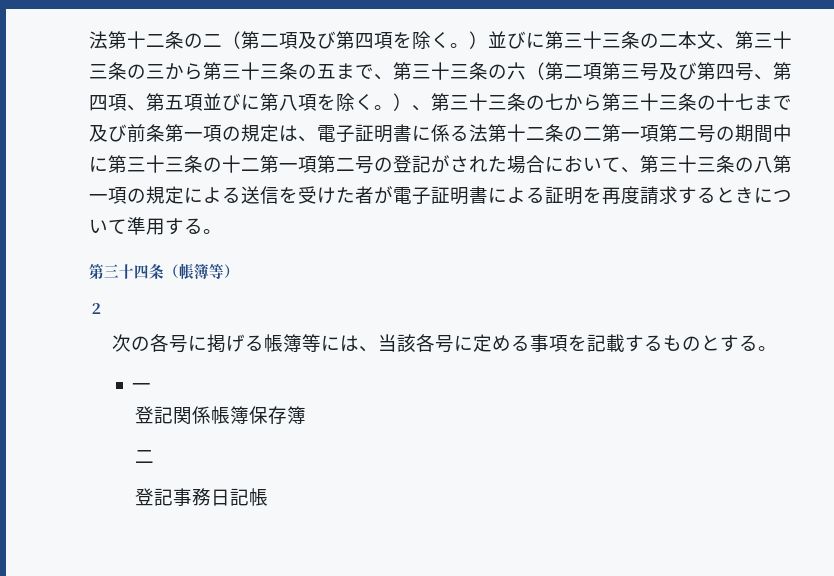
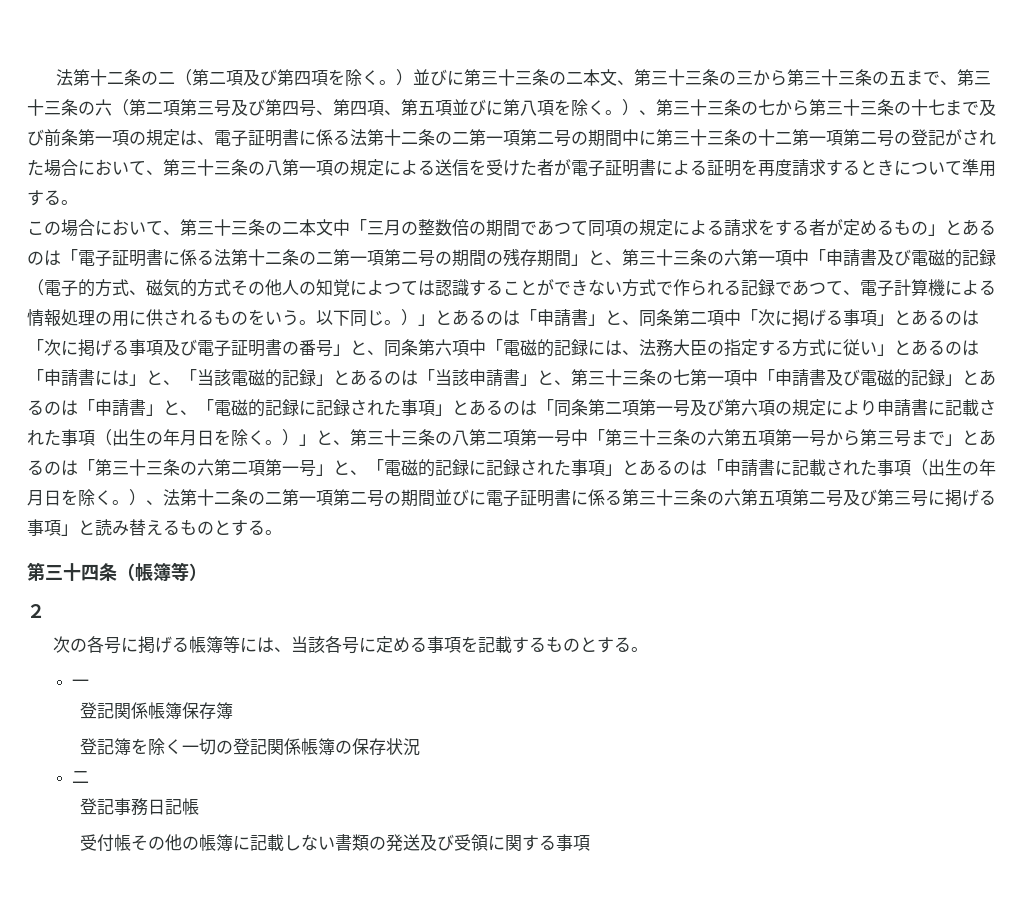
(222, 231) none -> [27,219,996,237] [27,249,996,267] [27,279,996,297] [27,309,979,327] [27,339,979,357] [27,369,996,387] [27,399,996,417] [27,429,996,447] [27,459,996,477] [27,489,996,507] [27,519,282,536] // この場合において、第三十三条の二本文中「三月の整数倍の期間であつて同項の規定による請求をする者が定めるもの」とあるのは「電子証明書に係る法第十二条の二第一項第二号の期間の残存期間」と、第三十三条の六第一項中「申請書及び電磁的記録（電子的方式、磁気的方式その他人の知覚によつては認識することができない方式で作られる記録であつて、電子計算機による情報処理の用に供されるものをいう。以下同じ。）」とあるのは「申請書」と、同条第二項中「次に掲げる事項」とあるのは「次に掲げる事項及び電子証明書の番号」と、同条第六項中「電磁的記録には、法務大臣の指定する方式に従い」とあるのは「申請書には」と、「当該電磁的記録」とあるのは「当該申請書」と、第三十三条の七第一項中「申請書及び電磁的記録」とあるのは「申請書」と、「電磁的記録に記録された事項」とあるのは「同条第二項第一号及び第六項の規定により申請書に記載された事項（出生の年月日を除く。）」と、第三十三条の八第二項第一号中「第三十三条の六第五項第一号から第三号まで」とあるのは「第三十三条の六第二項第一号」と、「電磁的記録に記録された事項」とあるのは「申請書に記載された事項（出生の年月日を除く。）、法第十二条の二第一項第二号の期間並びに電子証明書に係る第三十三条の六第五項第二号及び第三号に掲げる事項」と読み替えるものとする。
[134,450,154,463] [134,488,268,506] 二 // 登記事務日記帳 -> [79,738,420,756] [72,771,90,783] [79,798,199,816] [79,834,590,852] 登記簿を除く一切の登記関係帳簿の保存状況 // 二 // 登記事務日記帳 // 受付帳その他の帳簿に記載しない書類の発送及び受領に関する事項

